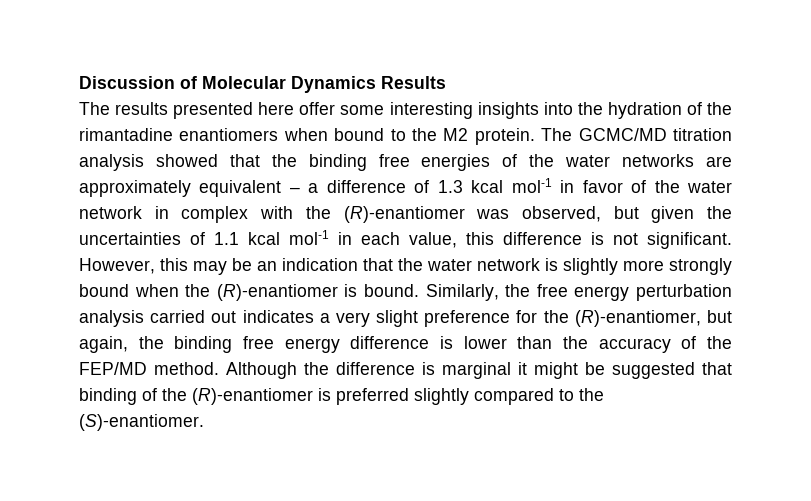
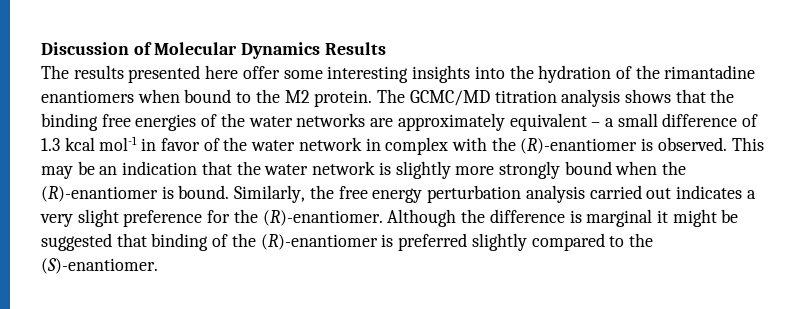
[155,154,218,167] showed -> [624,89,671,103] shows
(319, 188) none -> [617,113,658,127] small
[476,206,733,223] [79,230,732,249] [79,258,188,274] was observed, but given the uncertainties of 1.1 kcal mol-1 in each value, this difference is not significant. However, this -> [641,137,764,151] is observed. This
[574,310,732,327] [79,336,732,353] [79,362,219,375] (R)-enantiomer, but again, the binding free energy difference is lower than the accuracy of the FEP/MD method. -> [262,210,383,226] (R)-enantiomer.

